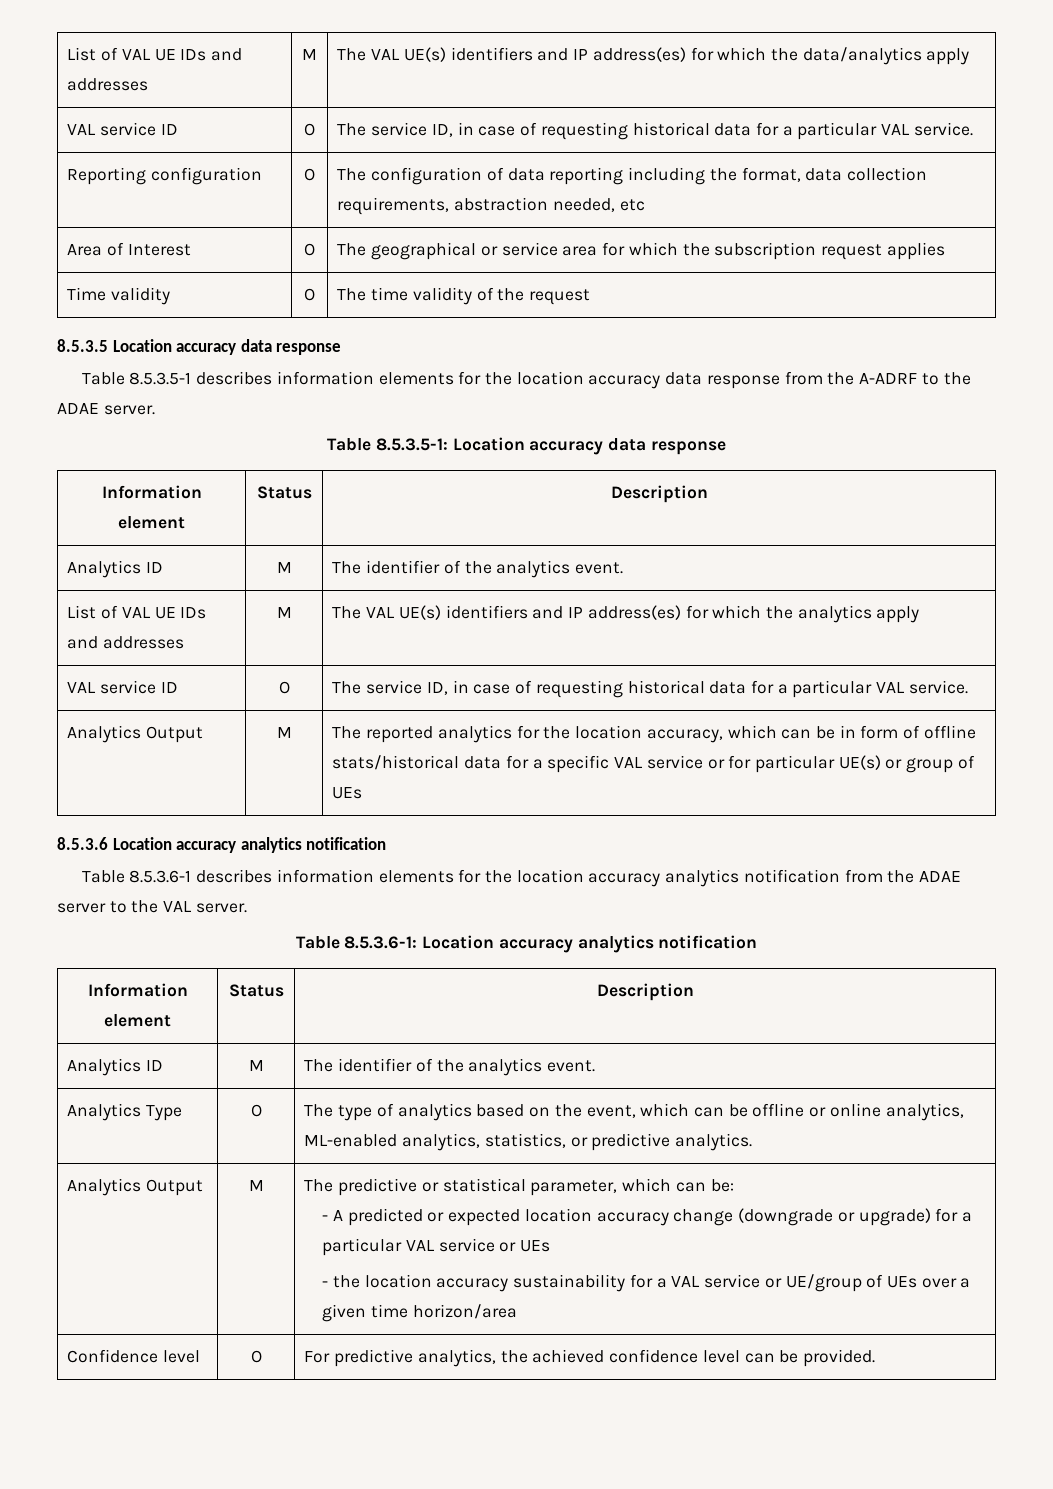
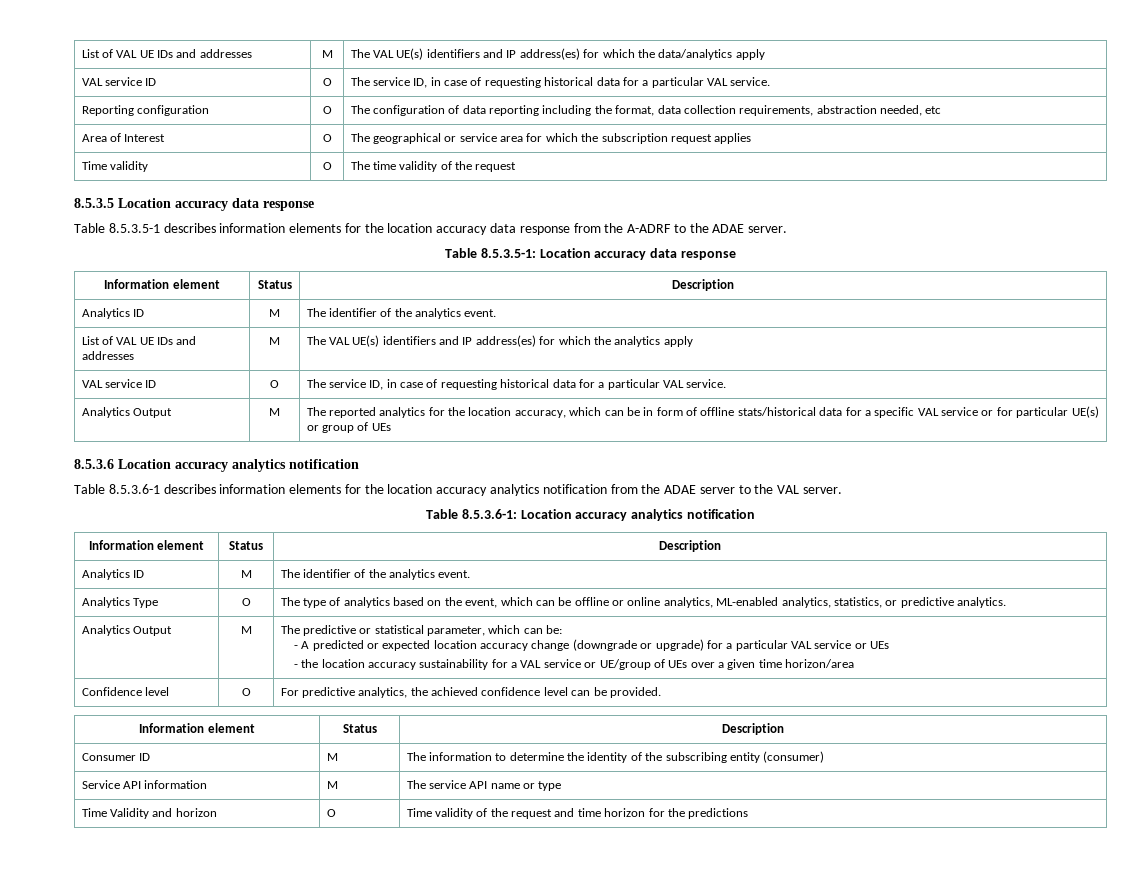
(876, 1358) none -> [139,723,255,733] [342,724,377,733] [722,723,784,735] [81,753,150,761] [326,753,338,761] [406,751,825,763] [81,780,208,789] [326,781,338,789] [406,780,562,791] [81,808,217,819] [326,809,336,817] [406,808,749,819] // Information element | Status | Description // Consumer ID | M | The information to determine the identity of the subscribing entity (consumer) // Service API information | M | The service API name or type // Time Validity and horizon | O | Time validity of the request and time horizon for the predictions

